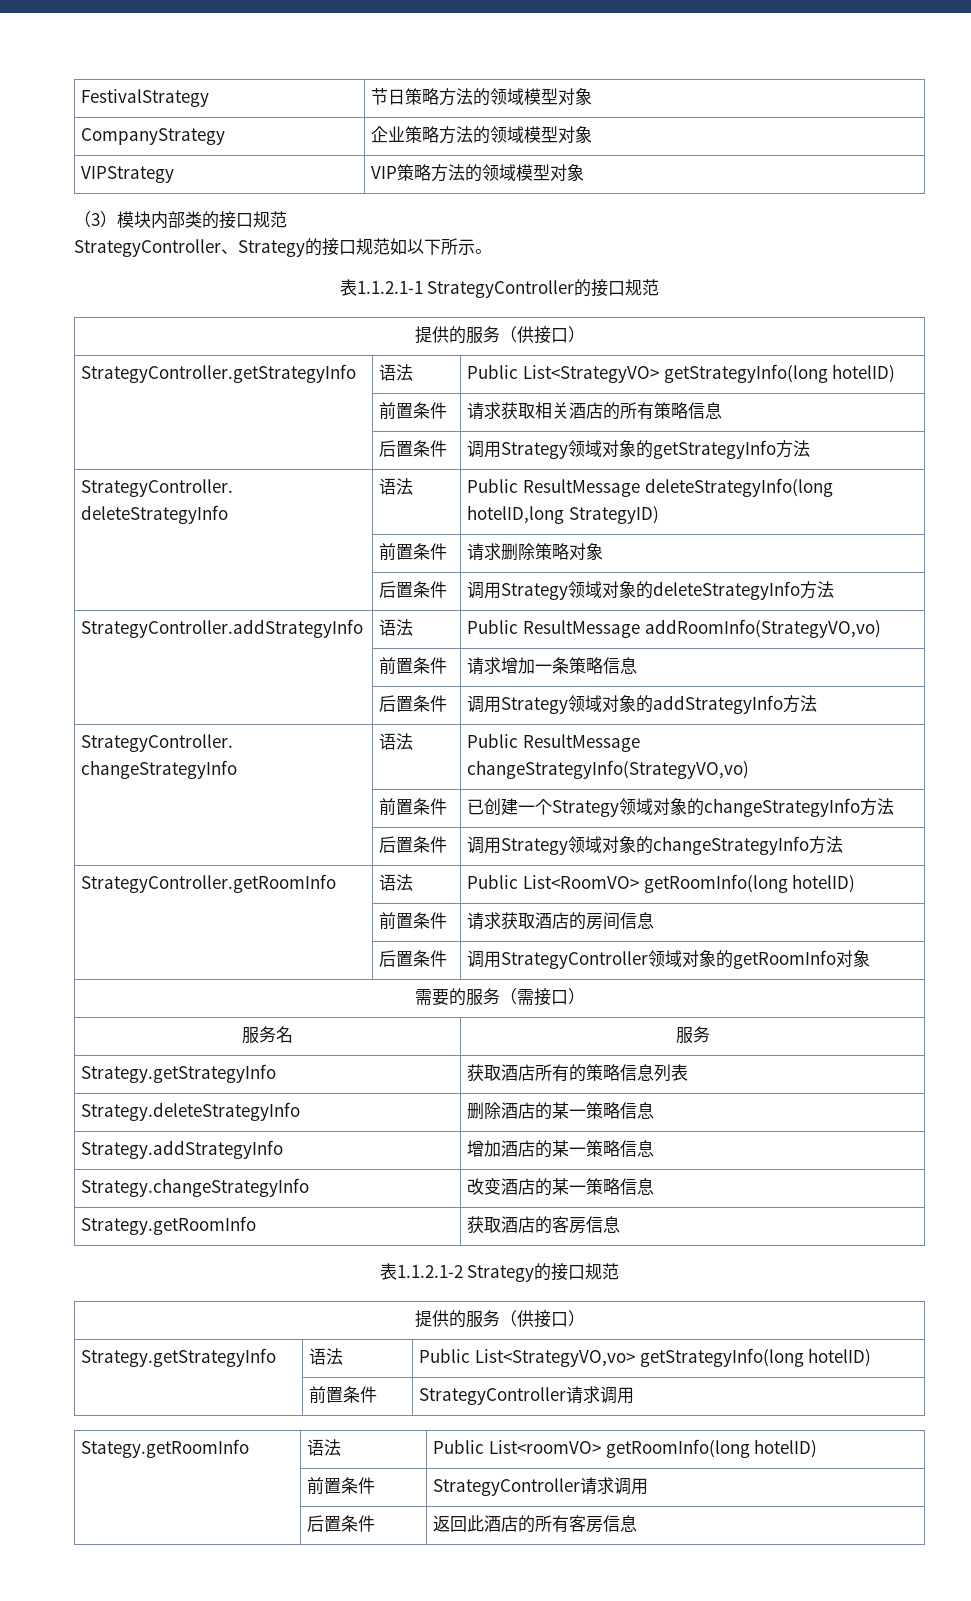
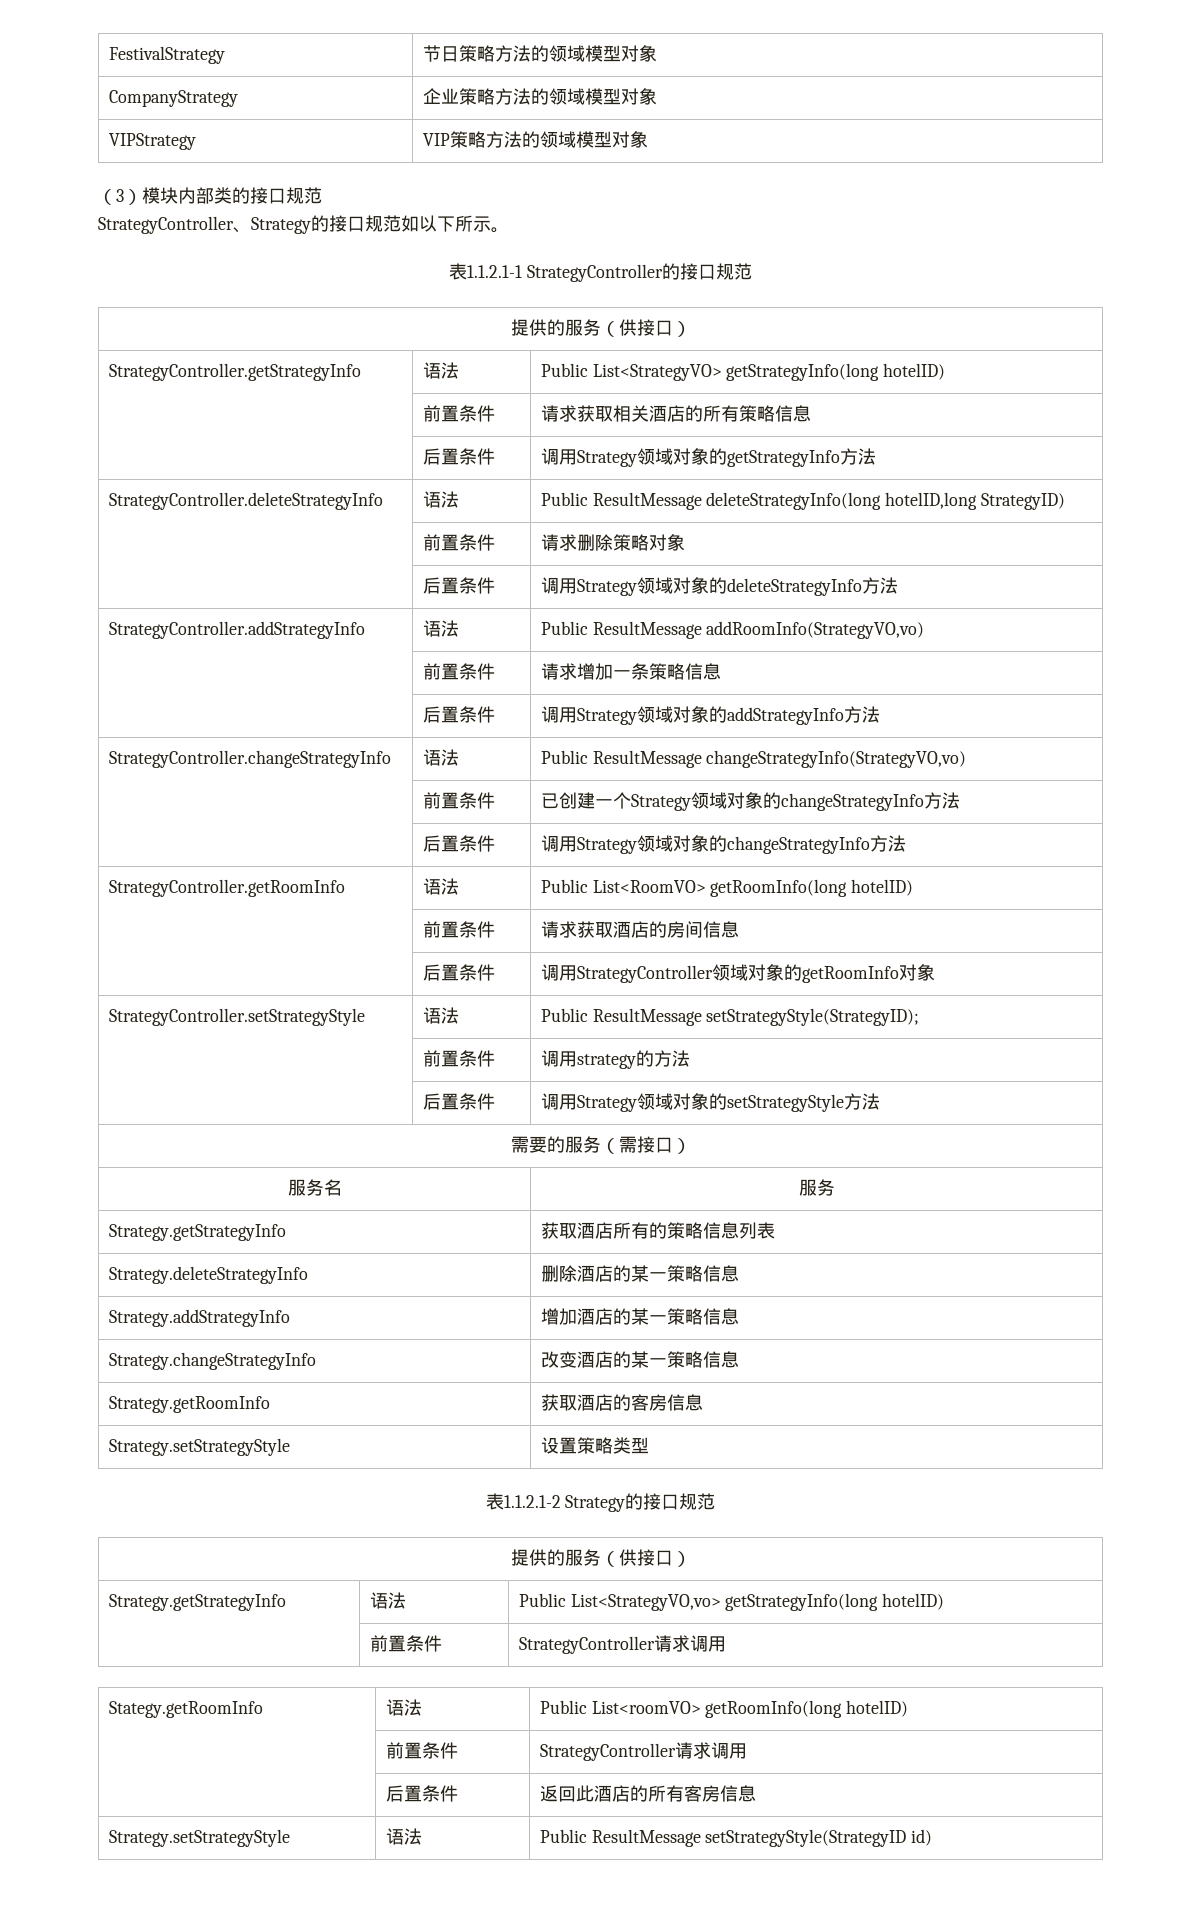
(871, 958) none -> [108,1008,365,1026] [422,1007,459,1024] [540,1008,920,1026] [422,1050,495,1067] [540,1050,690,1069] [422,1093,495,1110] [540,1093,880,1112] // StrategyController.setStrategyStyle | 语法 | Public ResultMessage setStrategyStyle(StrategyID); // | 前置条件 | 调用strategy的方法 // | 后置条件 | 调用Strategy领域对象的setStrategyStyle方法
(621, 1224) none -> [108,1438,290,1456] [540,1437,649,1454] // Strategy.setStrategyStyle | 设置策略类型
(638, 1523) none -> [108,1829,290,1847] [385,1828,422,1845] [539,1829,933,1847] // Strategy.setStrategyStyle | 语法 | Public ResultMessage setStrategyStyle(StrategyID id)

